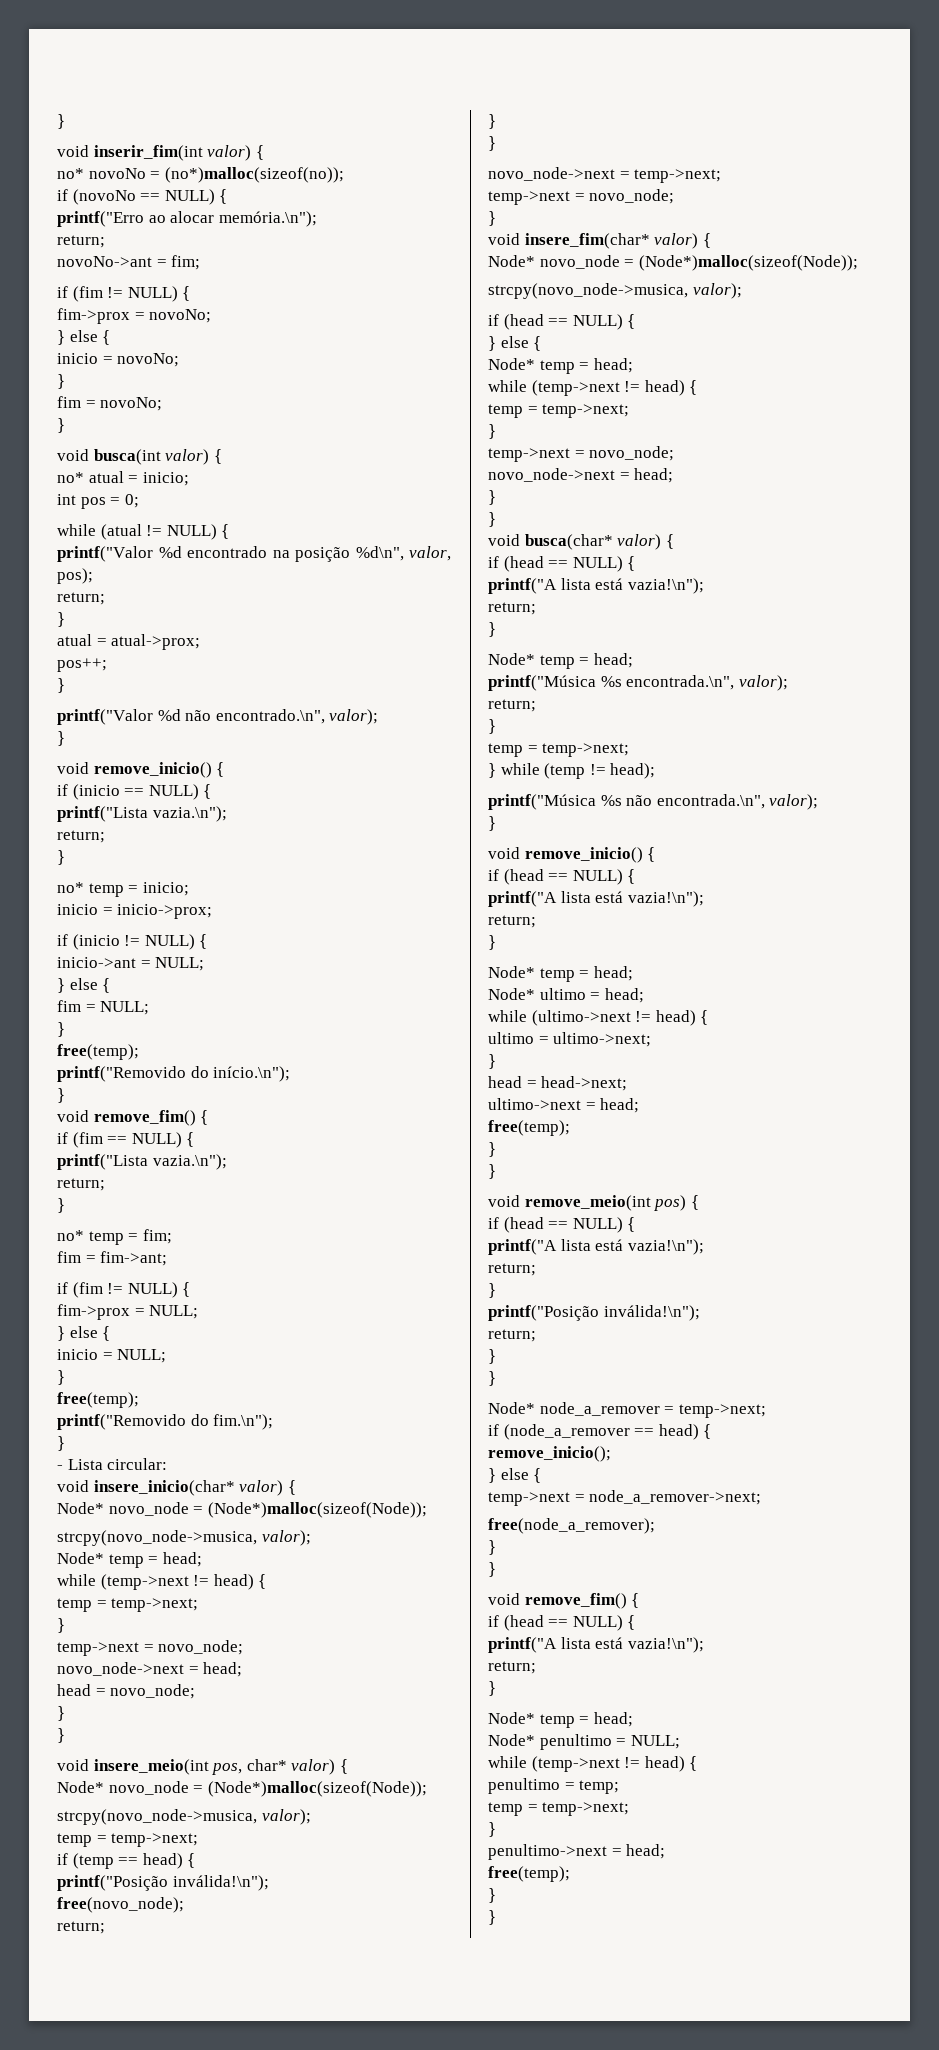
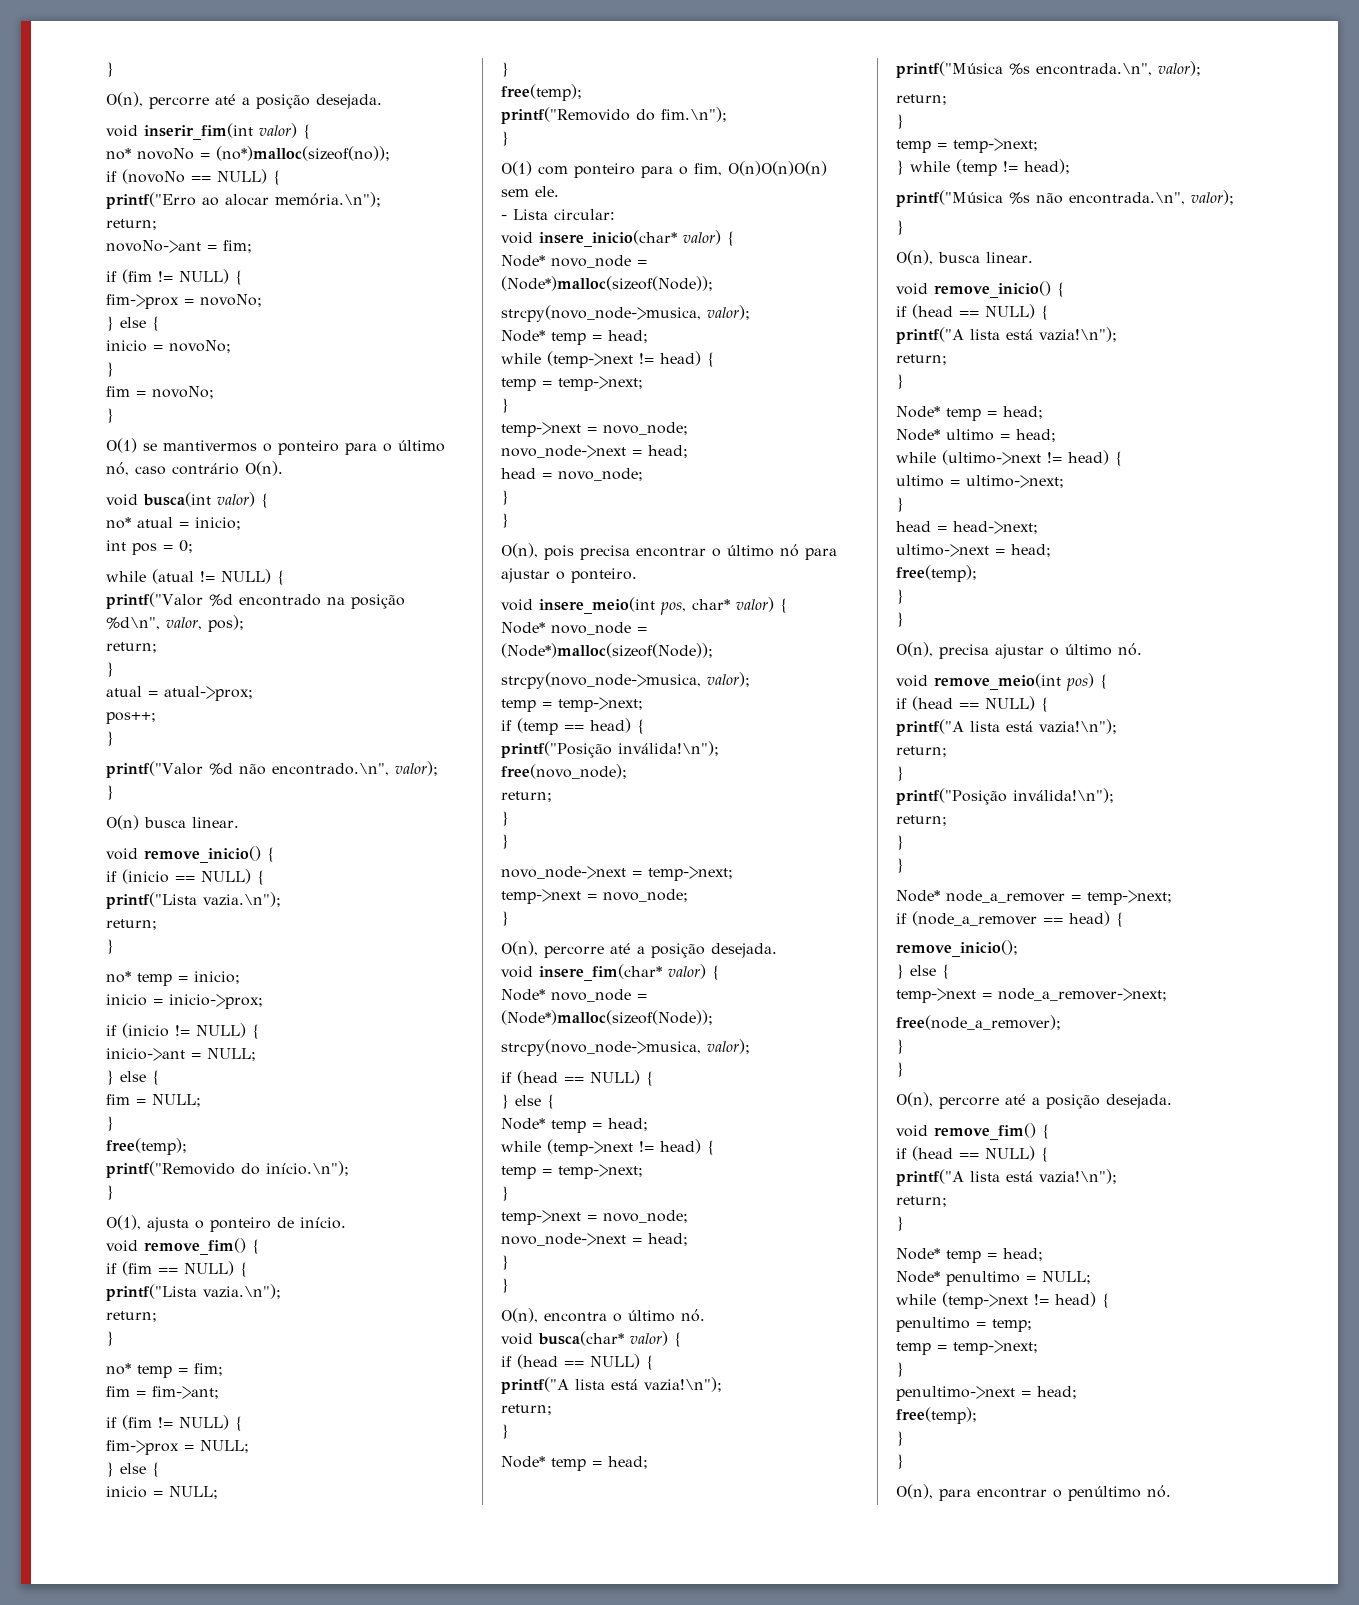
[57,114,65,129] } -> [106,62,114,77] [106,92,382,109] } // O(n), percorre até a posição desejada.
(65, 425) none -> [106,438,445,455] [106,461,283,476] // O(1) se mantivermos o ponteiro para o último nó, caso contrário O(n).
(65, 738) none -> [106,815,239,830] // O(n) busca linear.
(65, 1095) none -> [106,1215,346,1232] // O(1), ajusta o ponteiro de início.
(65, 1443) none -> [501,161,827,178] [501,186,559,197] // O(1) com ponteiro para o fim, O(n)O(n)O(n) sem ele.
(65, 1735) none -> [501,543,837,560] [501,568,637,583] // O(n), pois precisa encontrar o último nó para ajustar o ponteiro.
(496, 218) none -> [501,941,777,958] // O(n), percorre até a posição desejada.
(496, 519) none -> [501,1308,705,1323] // O(n), encontra o último nó.
(496, 823) none -> [896,250,1033,265] // O(n), busca linear.
(496, 1171) none -> [896,642,1142,659] // O(n), precisa ajustar o último nó.
(496, 1569) none -> [896,1092,1172,1109] // O(n), percorre até a posição desejada.
(496, 1917) none -> [896,1484,1171,1501] // O(n), para encontrar o penúltimo nó.

